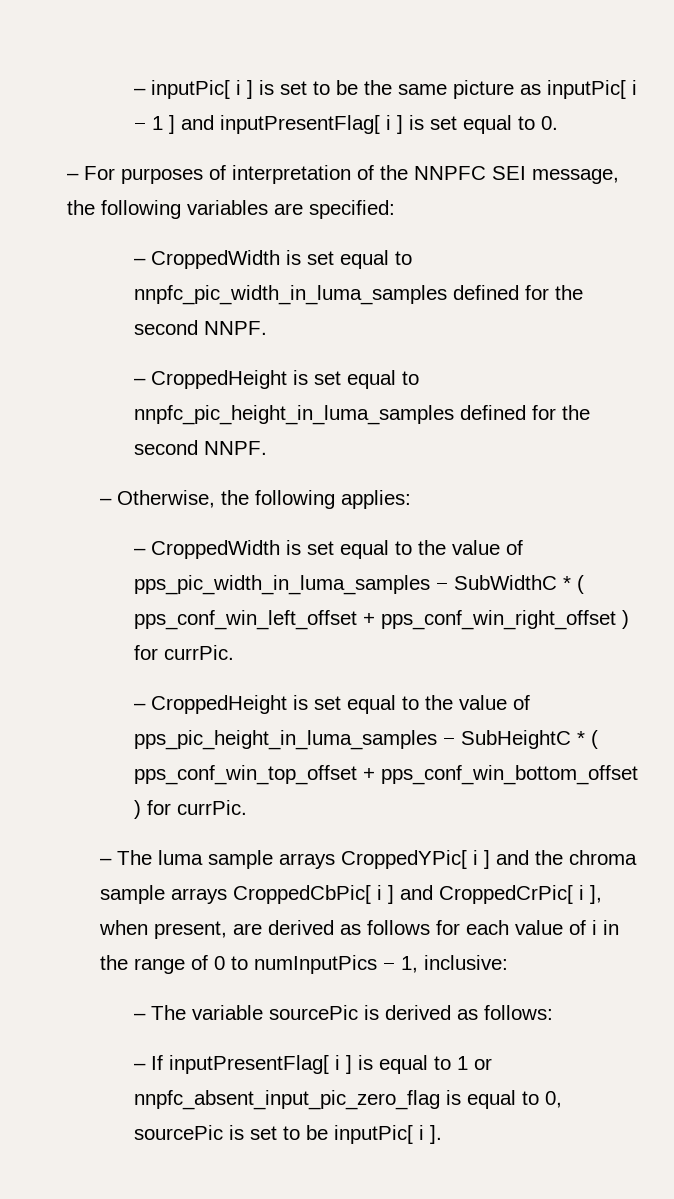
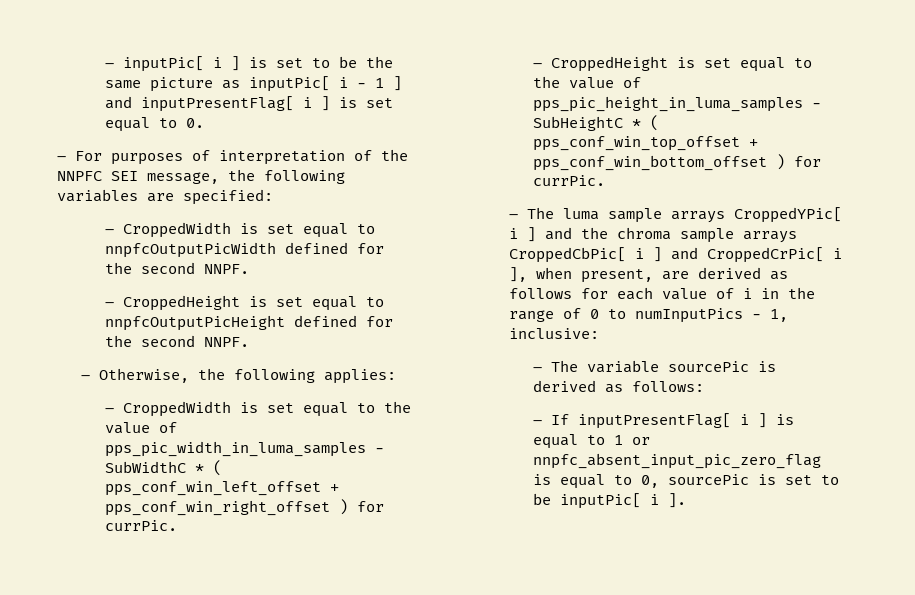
[133,285,447,305] nnpfc_pic_width_in_luma_samples -> [105,242,277,258] nnpfcOutputPicWidth
[133,405,454,425] nnpfc_pic_height_in_luma_samples -> [105,315,286,331] nnpfcOutputPicHeight

